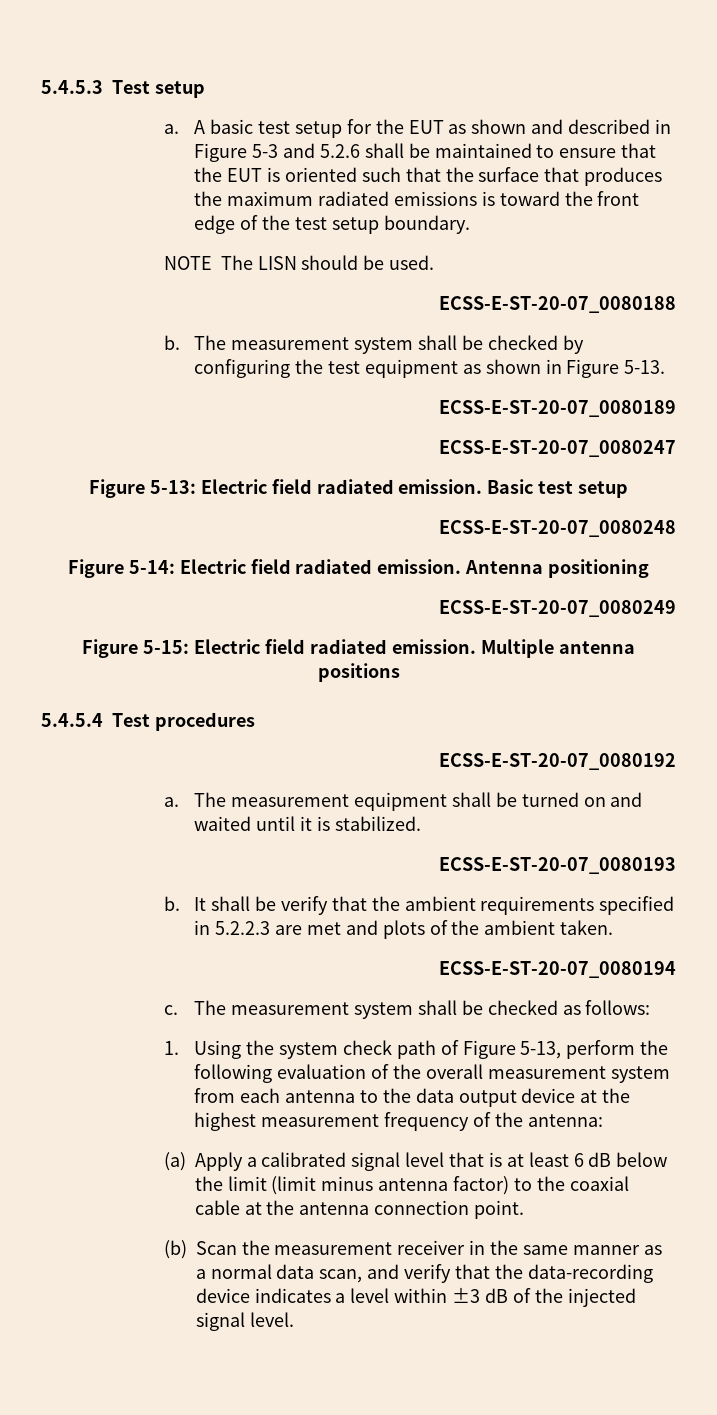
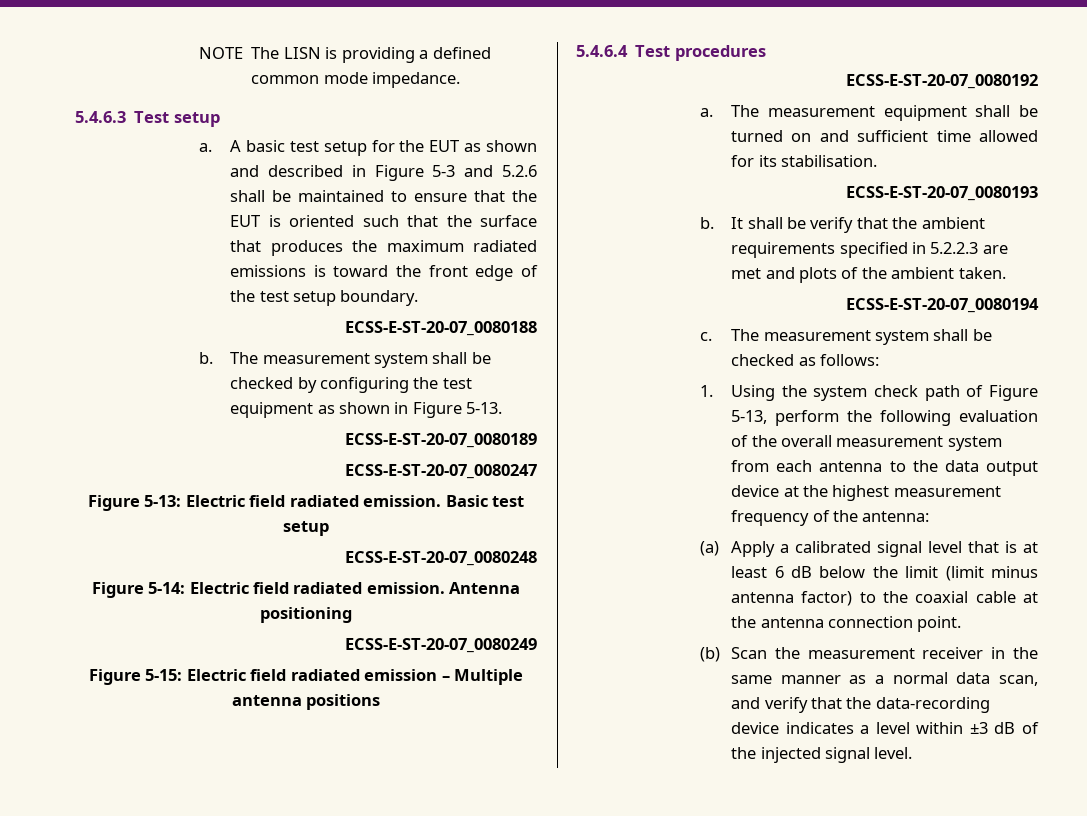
[41,80,103,94] 5.4.5.3 -> [199,47,491,63] [251,72,461,88] [75,111,126,123] NOTE The LISN is providing a defined common mode impedance. // 5.4.6.3
[163,255,435,270] // NOTE The LISN should be used. -> (419, 298) none
[391,639,476,654] emission. -> [364,669,450,681] emission –
[41,713,103,727] 5.4.5.4 -> [576,45,628,57] 5.4.6.4
[194,816,421,831] waited until it is stabilized. -> [857,130,1038,142] [731,155,877,167] sufficient time allowed for its stabilisation.

